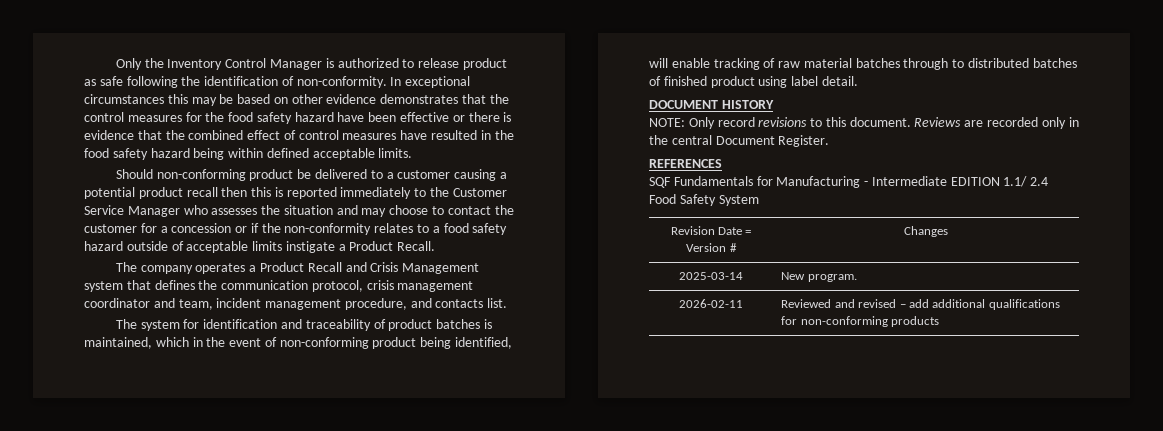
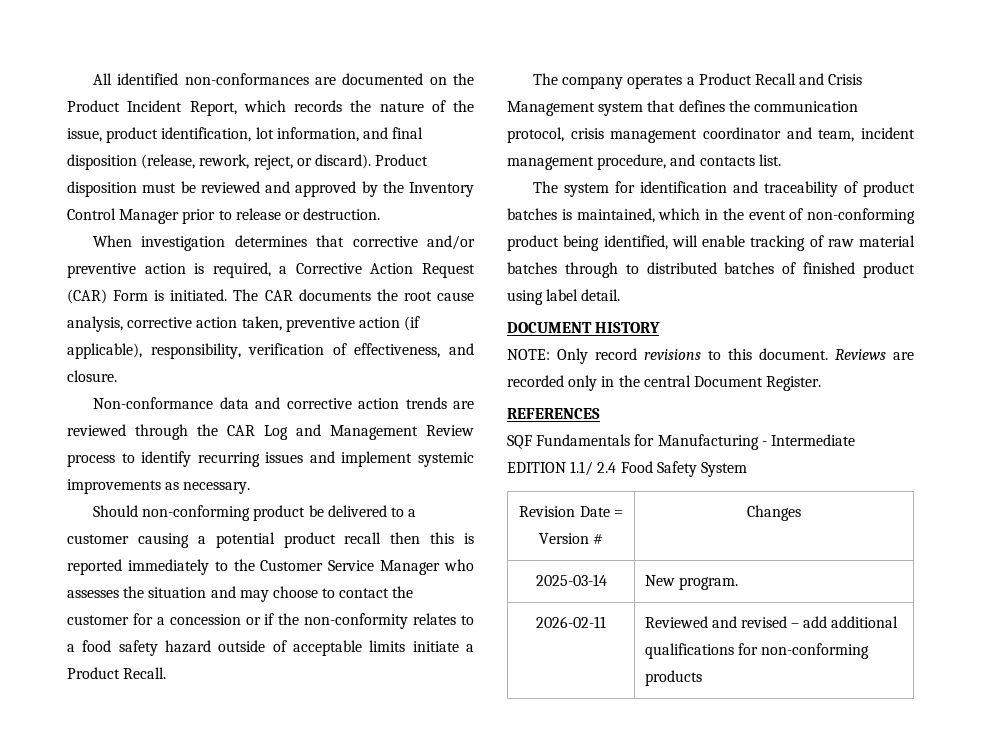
[115,58,507,70] [84,76,471,88] [84,94,509,106] [84,112,512,124] [84,130,514,140] [84,148,413,160] Only the Inventory Control Manager is authorized to release product as safe following the identification of non-conformity. In exceptional circumstances this may be based on other evidence demonstrates that the control measures for the food safety hazard have been effective or there is evidence that the combined effect of control measures have resulted in the food safety hazard being within defined acceptable limits. -> [93,73,474,85] [67,100,474,116] [67,127,424,143] [67,154,429,170] [67,181,474,197] [67,208,381,224] [93,235,475,251] [67,262,475,278] [67,289,474,304] [67,316,421,332] [67,343,475,359] [67,370,117,382] [93,397,474,409] [67,424,474,440] [67,451,474,467] [67,479,251,494] All identified non-conformances are documented on the Product Incident Report, which records the nature of the issue, product identification, lot information, and final disposition (release, rework, reject, or discard). Product disposition must be reviewed and approved by the Inventory Control Manager prior to release or destruction. // When investigation determines that corrective and/or preventive action is required, a Corrective Action Request (CAR) Form is initiated. The CAR documents the root cause analysis, corrective action taken, preventive action (if applicable), responsibility, verification of effectiveness, and closure. // Non-conformance data and corrective action trends are reviewed through the CAR Log and Management Review process to identify recurring issues and implement systemic improvements as necessary.
[285,241,335,253] instigate -> [412,641,459,652] initiate

